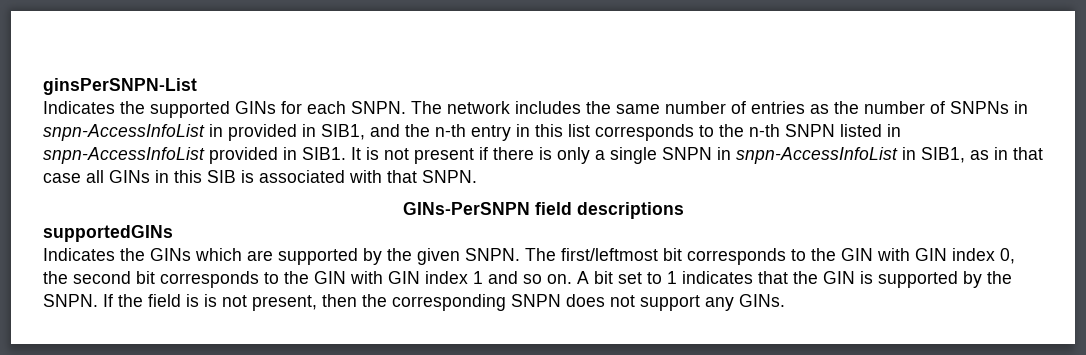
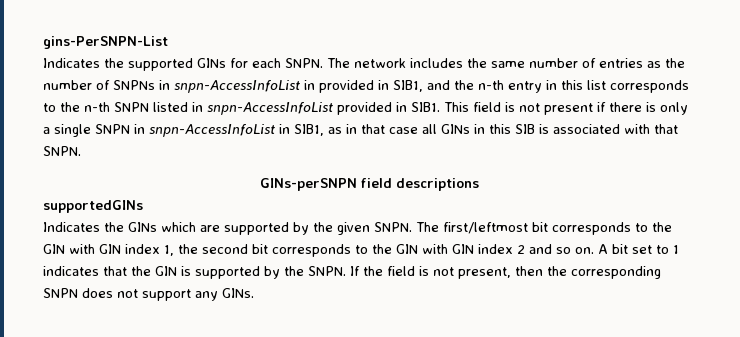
[43,78,197,95] ginsPerSNPN-List -> [43,36,168,49] gins-PerSNPN-List
[351,147,361,160] It -> [444,102,501,112] This field
[402,202,530,215] GINs-PerSNPN -> [259,178,357,191] GINs-perSNPN
[1000,248,1015,264] 0, -> [164,245,174,256] 1,
[473,271,483,284] 1 -> [517,245,525,254] 2
[204,294,217,307] is -> (429, 271) none

